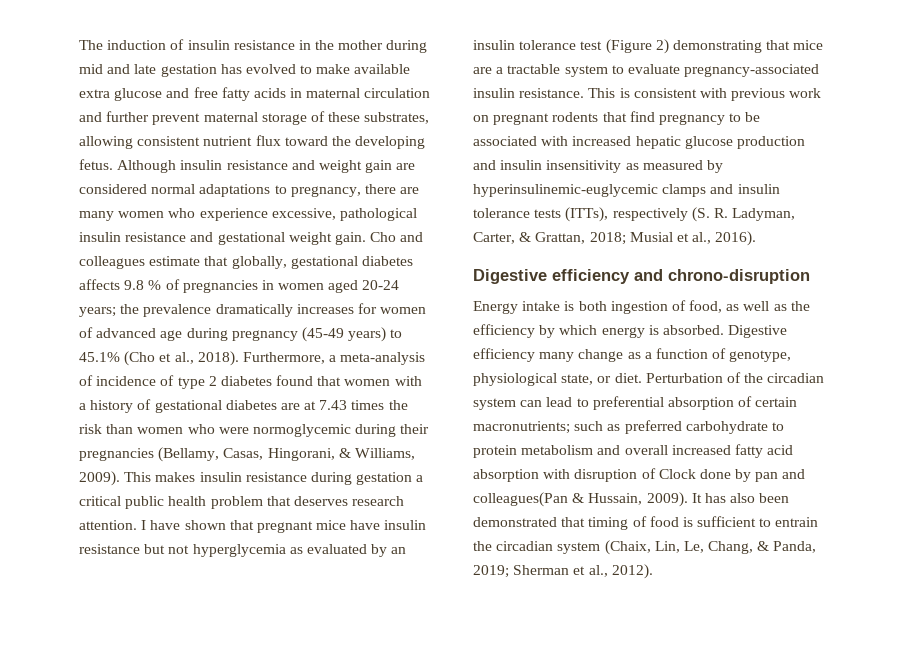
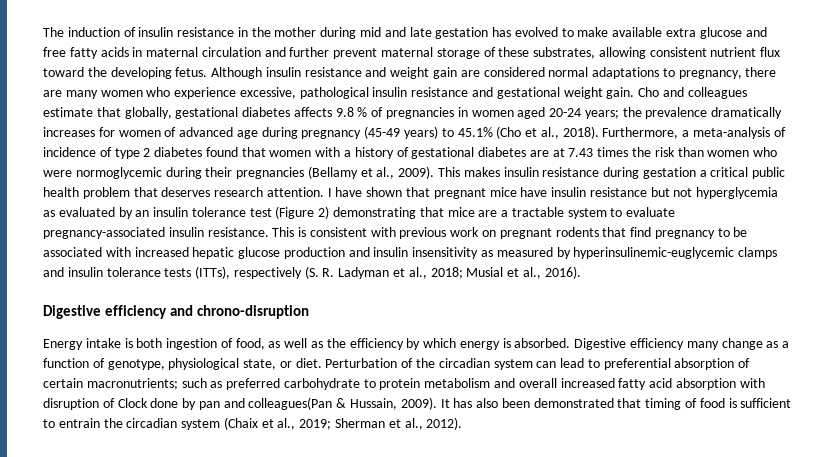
[158,447,415,462] (Bellamy, Casas, Hingorani, & Williams, -> [307,166,395,179] (Bellamy et al.,
[732,208,796,221] [473,232,586,244] Ladyman, Carter, & Grattan, -> [338,267,427,279] Ladyman et al.,
[604,540,817,555] (Chaix, Lin, Le, Chang, & Panda, -> [223,417,296,430] (Chaix et al.,

